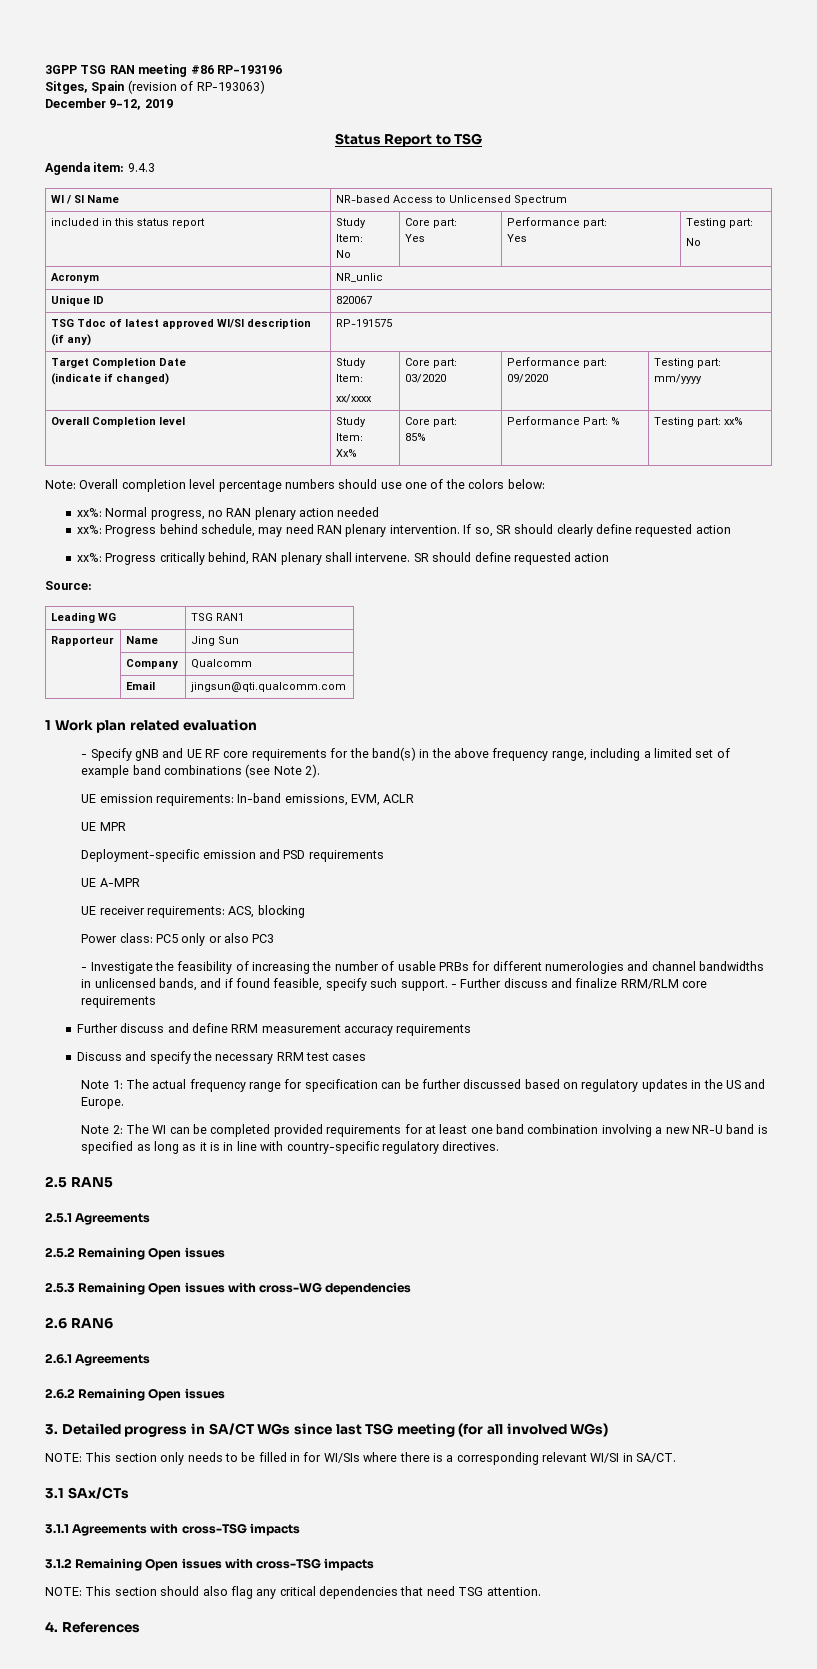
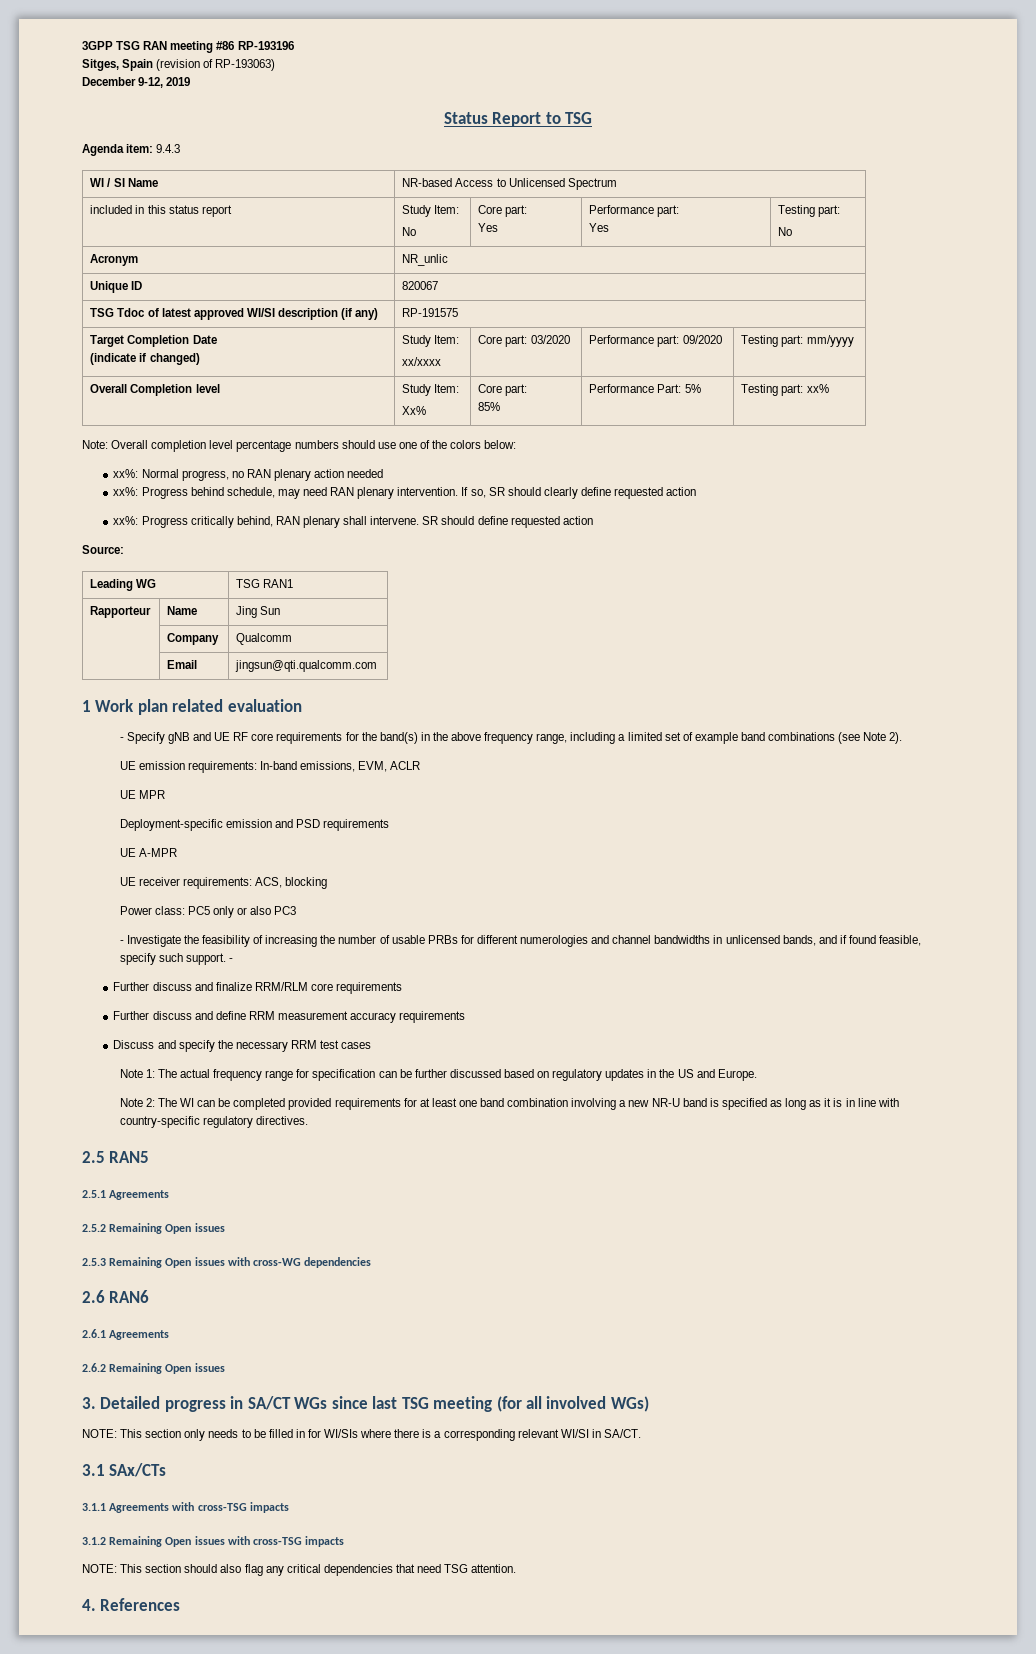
[611,417,621,425] % -> [684,384,701,393] 5%
(457, 986) none -> (233, 960) //

